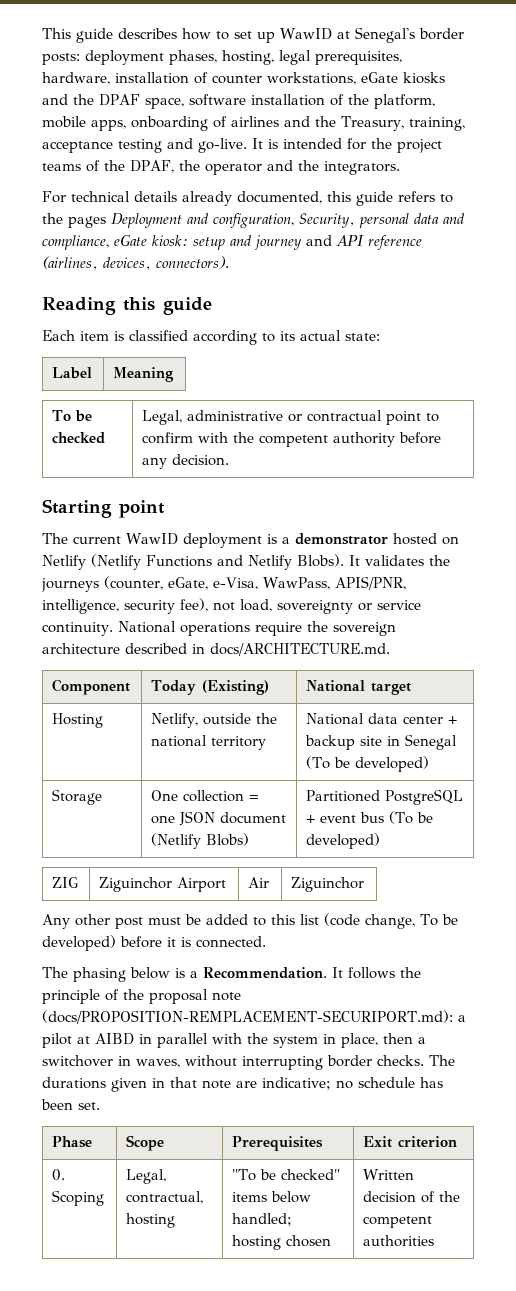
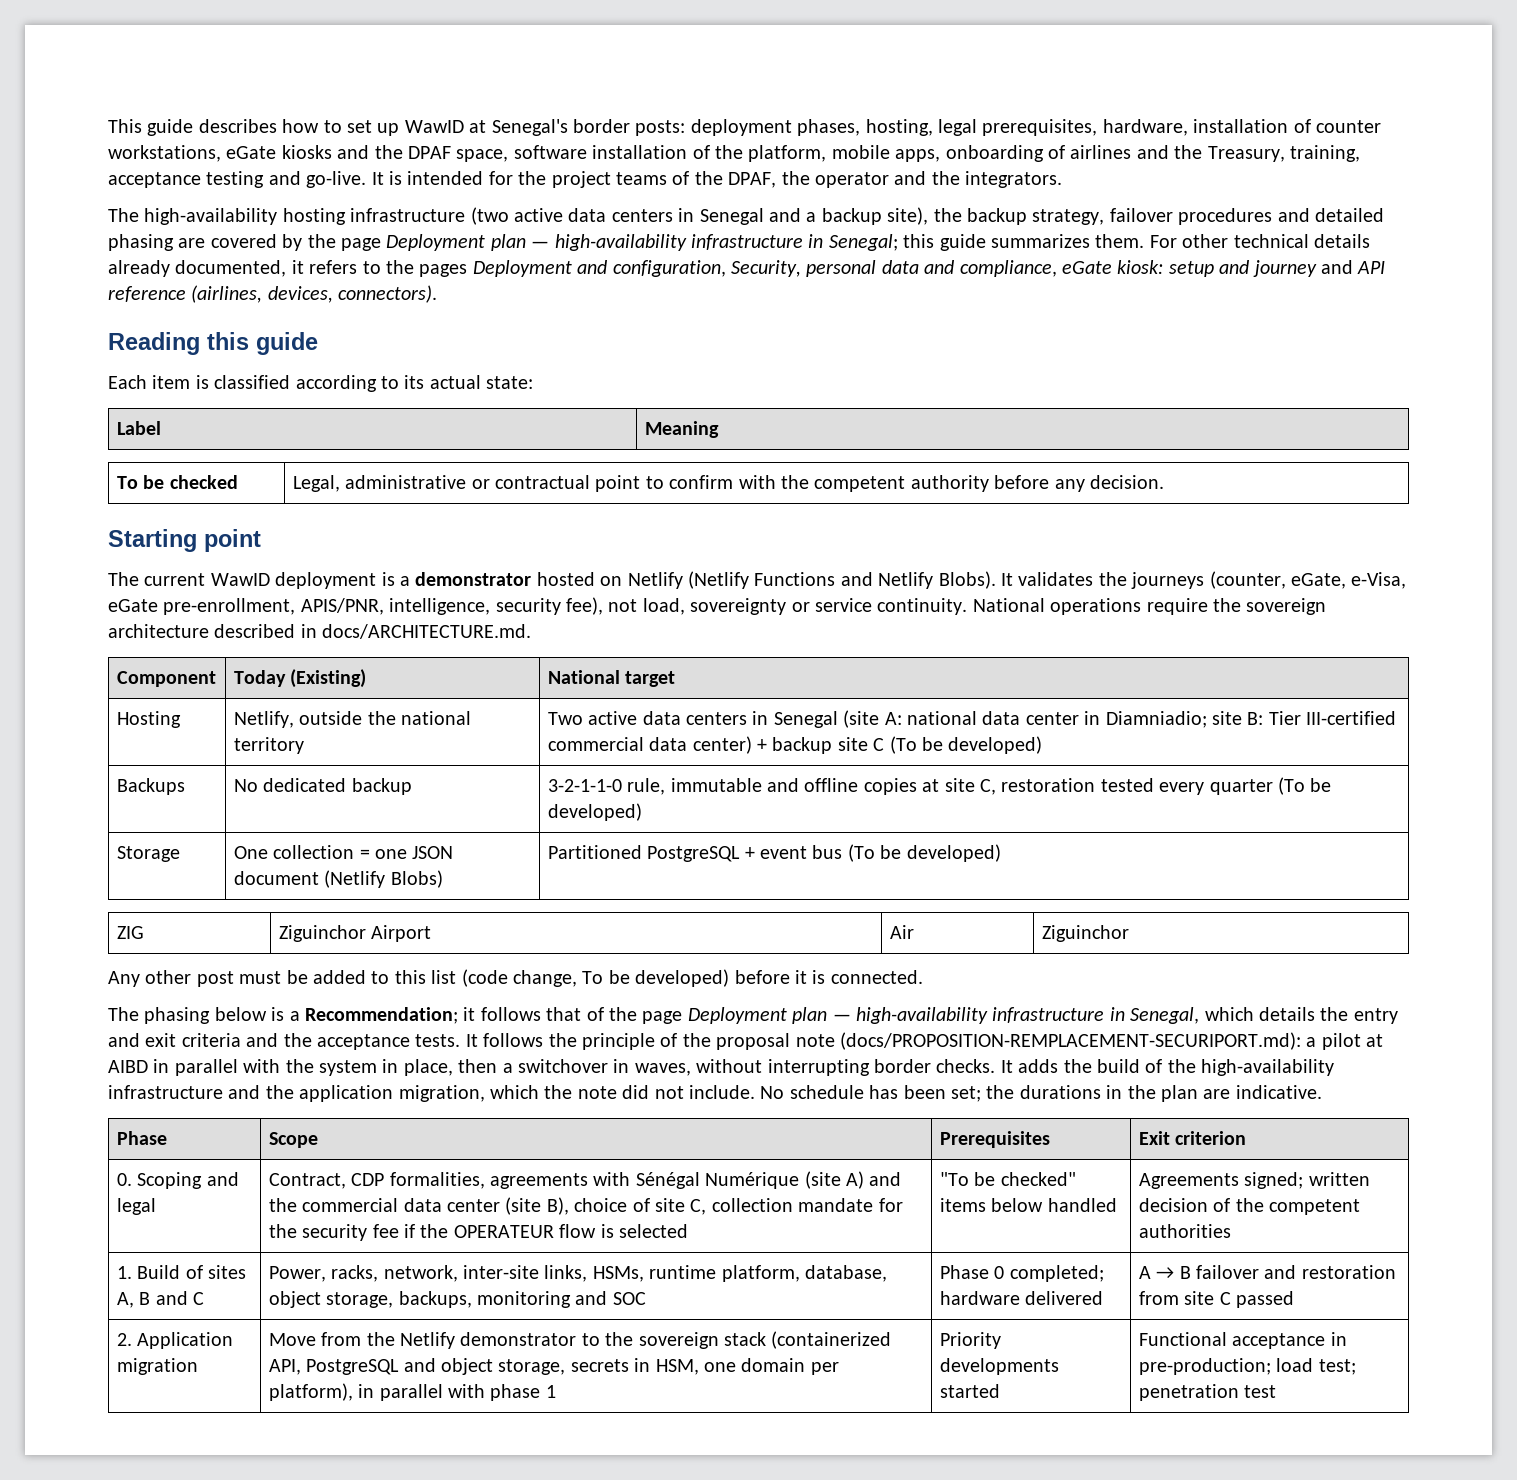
[42,191,66,203] For -> [108,207,1384,225] [108,234,1229,251] The high-availability hosting infrastructure (two active data centers in Senegal and a backup site), the backup strategy, failover procedures and detailed phasing are covered by the page Deployment plan — high-availability infrastructure in Senegal; this guide summarizes them. For other
[327,191,393,206] this guide -> [291,260,304,274] it
[263,577,330,590] WawPass, -> [108,598,296,615] eGate pre-enrollment,
[306,713,458,725] [305,734,458,750] National data center + backup site in Senegal -> [547,710,1397,728] [547,736,1043,754] [116,778,185,795] [233,778,412,795] [547,778,1273,795] Two active data centers in Senegal (site A: national data center in Diamniadio; site B: Tier III-certified commercial data center) + backup site C (To be developed) // Backups | No dedicated backup | 3-2-1-1-0 rule, immutable and offline copies at site C, restoration tested every quarter
[203,967,327,979] Recommendation. -> [305,1007,1398,1024] [108,1033,461,1050] Recommendation; it follows that of the page Deployment plan — high-availability infrastructure in Senegal, which details the entry and exit criteria and the acceptance tests.
[429,1055,455,1066] [42,1077,443,1092] [41,1099,100,1110] The durations given in that note are indicative; no schedule has been set. -> [1000,1059,1335,1076] [108,1085,1322,1102] It adds the build of the high-availability infrastructure and the application migration, which the note did not include. No schedule has been set; the durations in the plan are indicative.
[126,1169,167,1184] [126,1191,204,1204] [126,1213,176,1228] | Legal, contractual, hosting -> [206,1172,239,1186] [116,1198,156,1215] [268,1171,902,1189] [268,1197,903,1215] [268,1224,689,1241] and legal | Contract, CDP formalities, agreements with Sénégal Numérique (site A) and the commercial data center (site B), choice of site C, collection mandate for the security fee if the OPERATEUR flow is selected
[232,1213,293,1226] [232,1235,332,1250] [363,1169,415,1180] handled; hosting chosen | Written -> [1047,1198,1117,1212] [1138,1172,1370,1189] handled | Agreements signed; written
(435, 1241) none -> [116,1265,247,1279] [116,1291,205,1308] [268,1265,888,1282] [268,1291,646,1308] [939,1265,1104,1282] [939,1291,1104,1305] [1138,1265,1396,1279] [1138,1291,1295,1308] [116,1332,234,1349] [116,1358,198,1375] [268,1331,892,1349] [268,1358,839,1375] [268,1383,556,1401] [939,1332,1001,1349] [939,1358,1059,1375] [939,1384,1000,1398] [1138,1332,1347,1349] [1138,1358,1356,1375] [1138,1384,1277,1401] // 1. Build of sites A, B and C | Power, racks, network, inter-site links, HSMs, runtime platform, database, object storage, backups, monitoring and SOC | Phase 0 completed; hardware delivered | A → B failover and restoration from site C passed // 2. Application migration | Move from the Netlify demonstrator to the sovereign stack (containerized API, PostgreSQL and object storage, secrets in HSM, one domain per platform), in parallel with phase 1 | Priority developments started | Functional acceptance in pre-production; load test; penetration test

